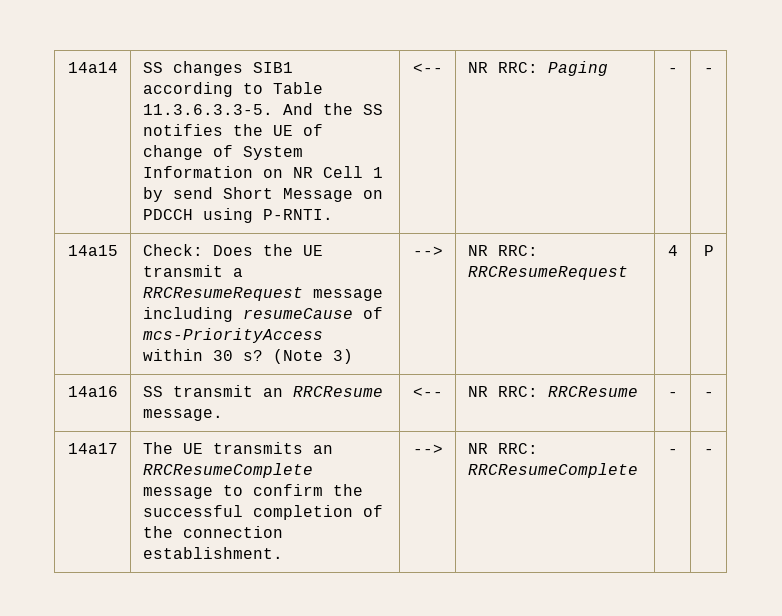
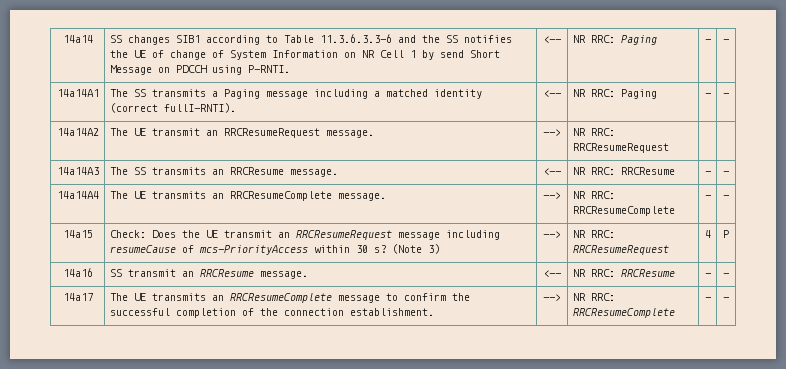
[142,103,313,115] 11.3.6.3.3-5. And -> [319,34,416,43] 11.3.6.3.3-6 and
(714, 70) none -> [56,89,99,97] [109,89,482,99] [109,103,236,113] [543,90,561,97] [572,89,657,99] [704,93,711,97] [723,93,729,97] [56,128,99,136] [109,128,374,138] [543,129,561,136] [572,128,615,136] [572,143,669,153] [56,167,99,175] [109,167,338,177] [543,168,561,175] [572,167,675,175] [704,171,711,175] [723,171,729,175] [56,191,99,199] [109,191,386,201] [543,192,561,199] [572,191,615,199] [572,206,675,216] [704,195,711,199] [723,195,729,199] // 14a14A1 | The SS transmits a Paging message including a matched identity (correct fullI-RNTI). | <-- | NR RRC: Paging | - | - // 14a14A2 | The UE transmit an RRCResumeRequest message. | --> | NR RRC: RRCResumeRequest | | // 14a14A3 | The SS transmits an RRCResume message. | <-- | NR RRC: RRCResume | - | - // 14a14A4 | The UE transmits an RRCResumeComplete message. | --> | NR RRC: RRCResumeComplete | - | -
[232,268,243,277] a -> [277,232,290,238] an

